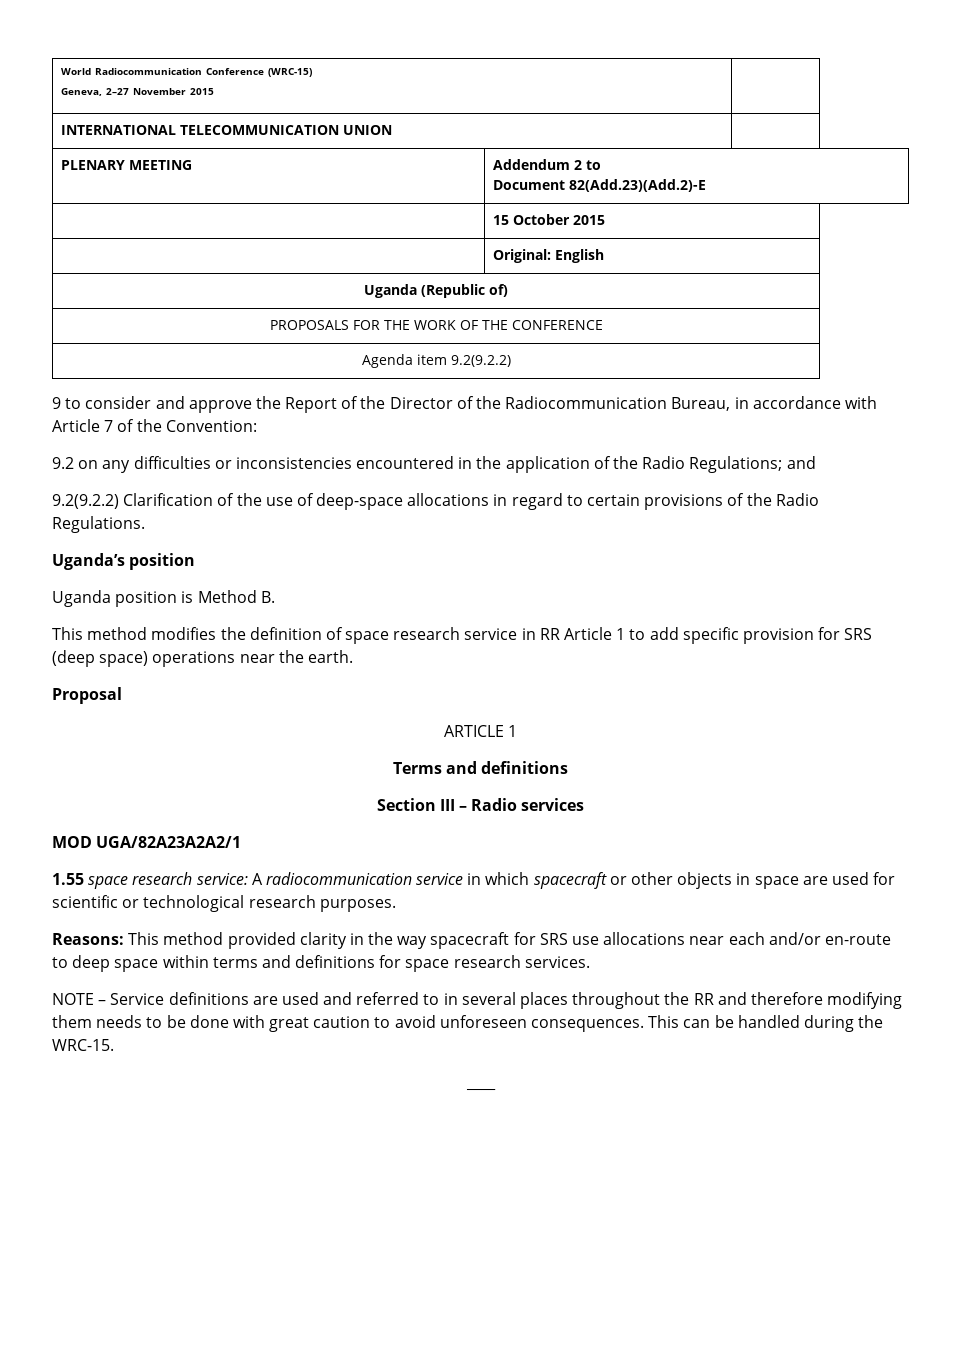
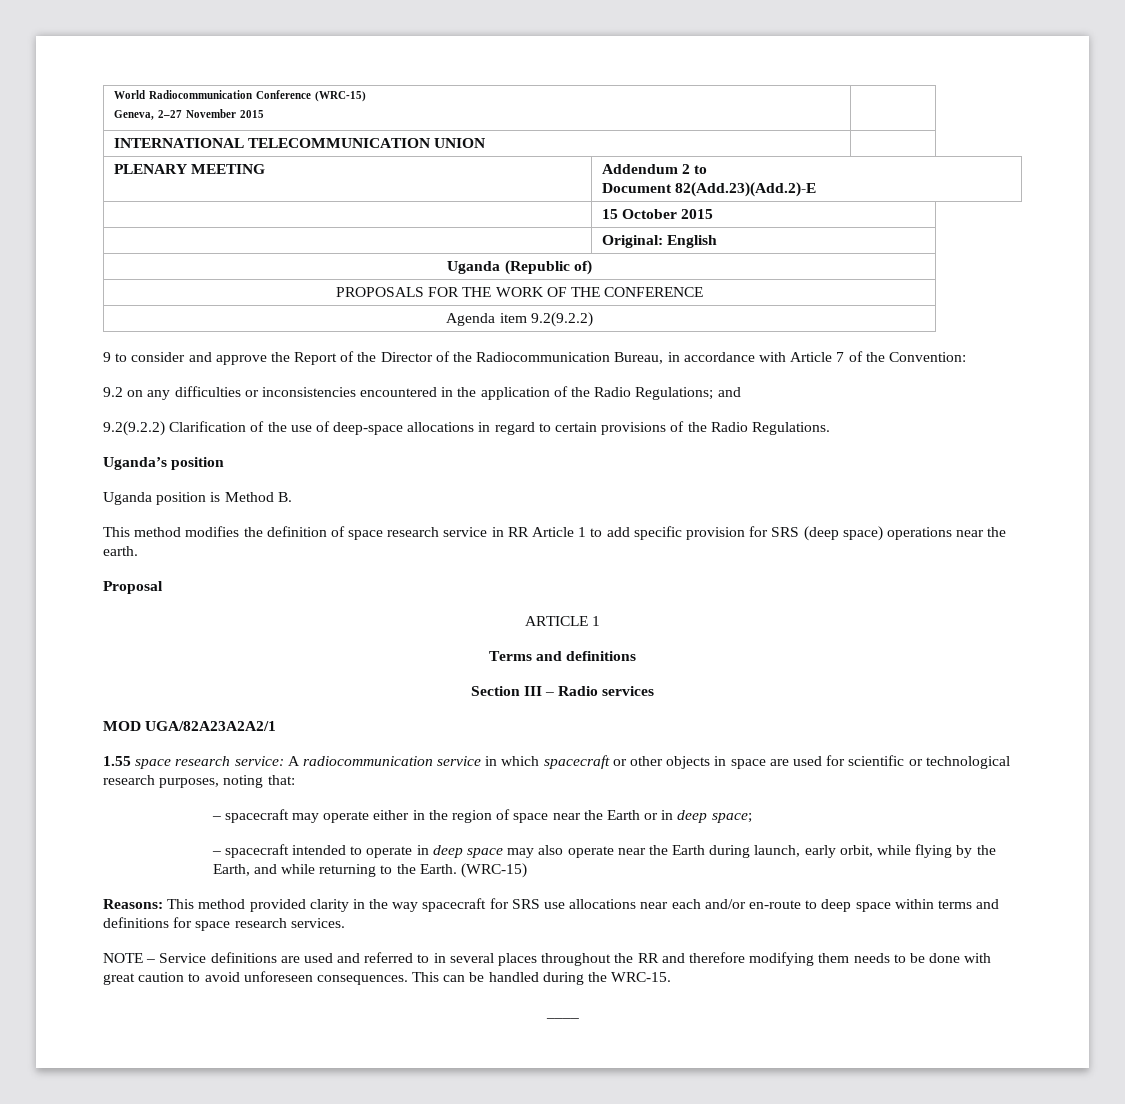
[319,899,396,912] purposes. -> [159,775,295,788] [211,809,752,823] [211,844,996,858] [212,863,528,878] purposes, noting that: // – spacecraft may operate either in the region of space near the Earth or in deep space; // – spacecraft intended to operate in deep space may also operate near the Earth during launch, early orbit, while flying by the Earth, and while returning to the Earth. (WRC-15)

